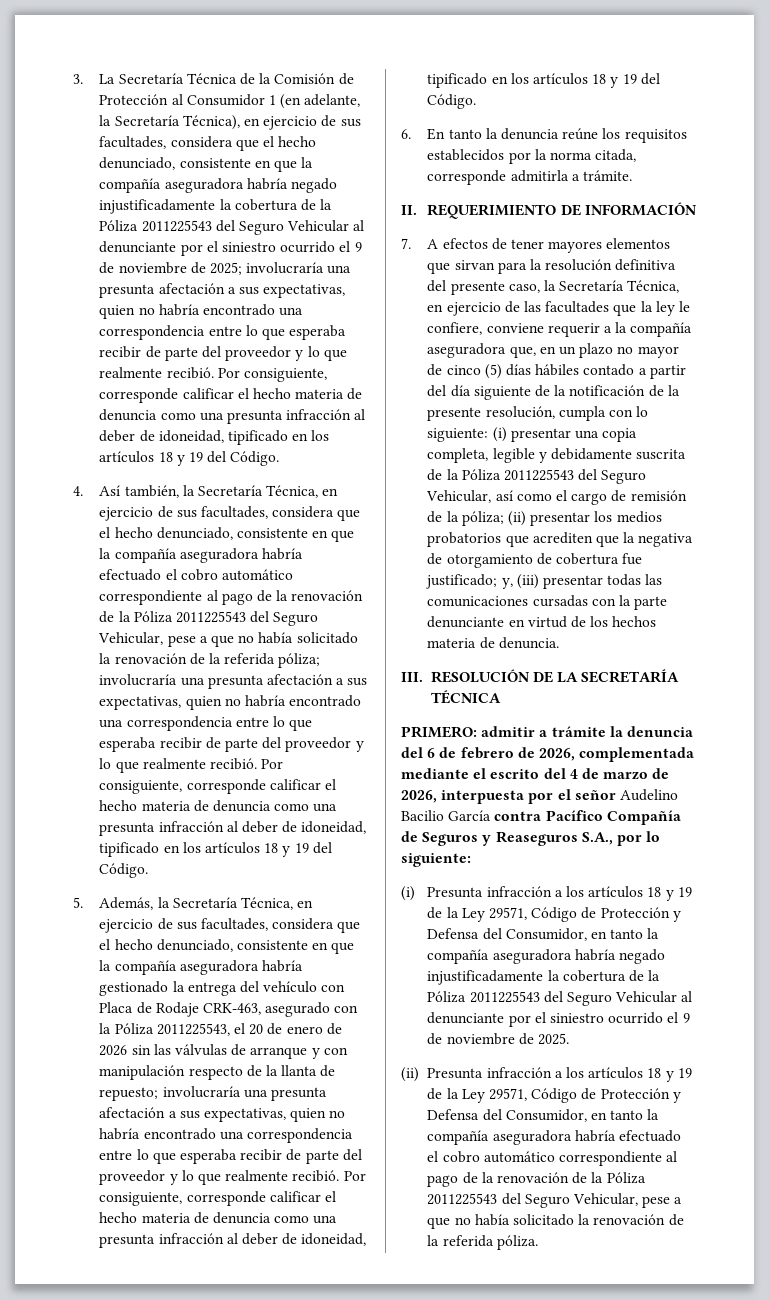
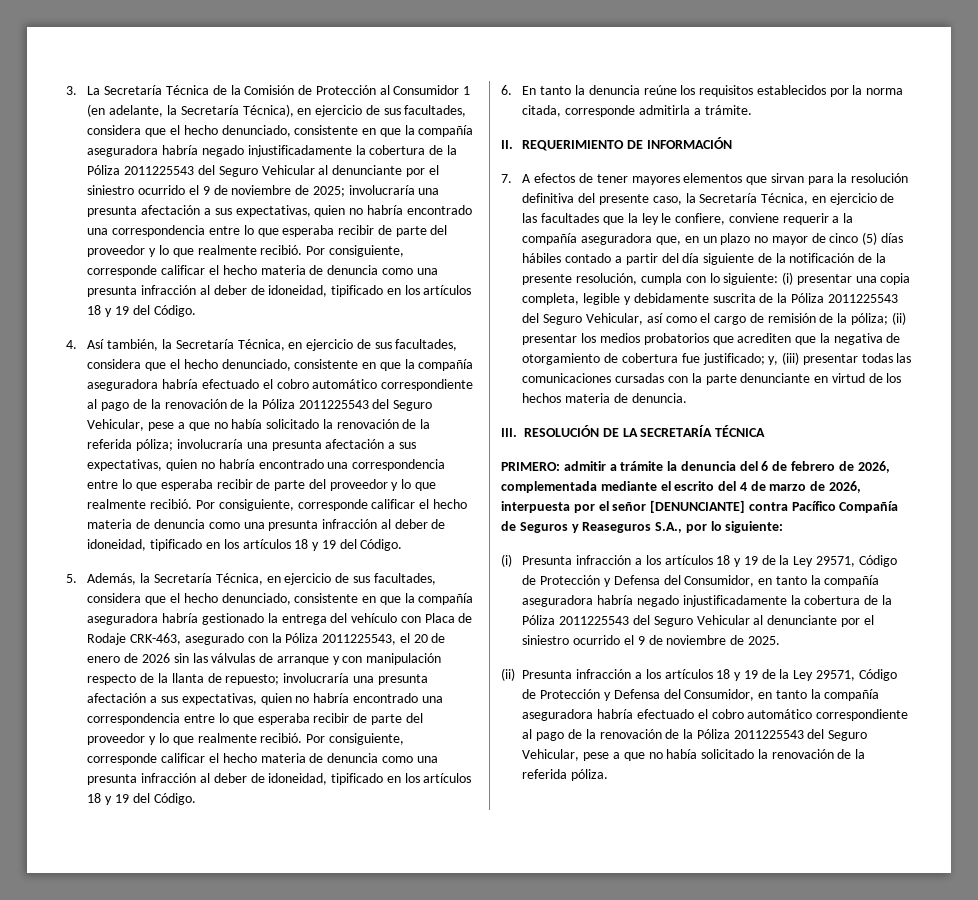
[619,789,678,801] [401,810,492,821] Audelino Bacilio García -> [650,500,746,513] [DENUNCIANTE]

